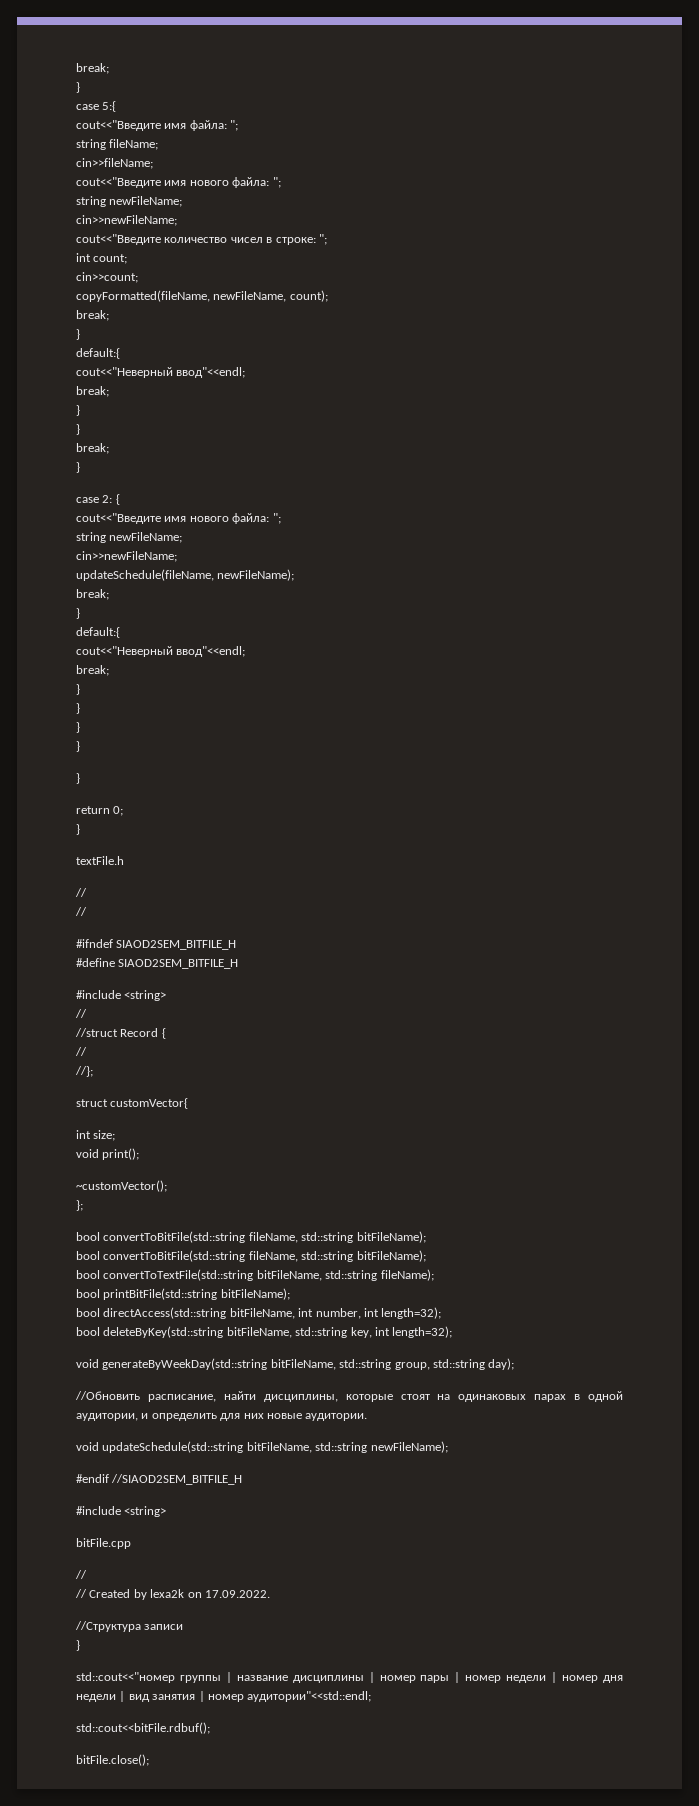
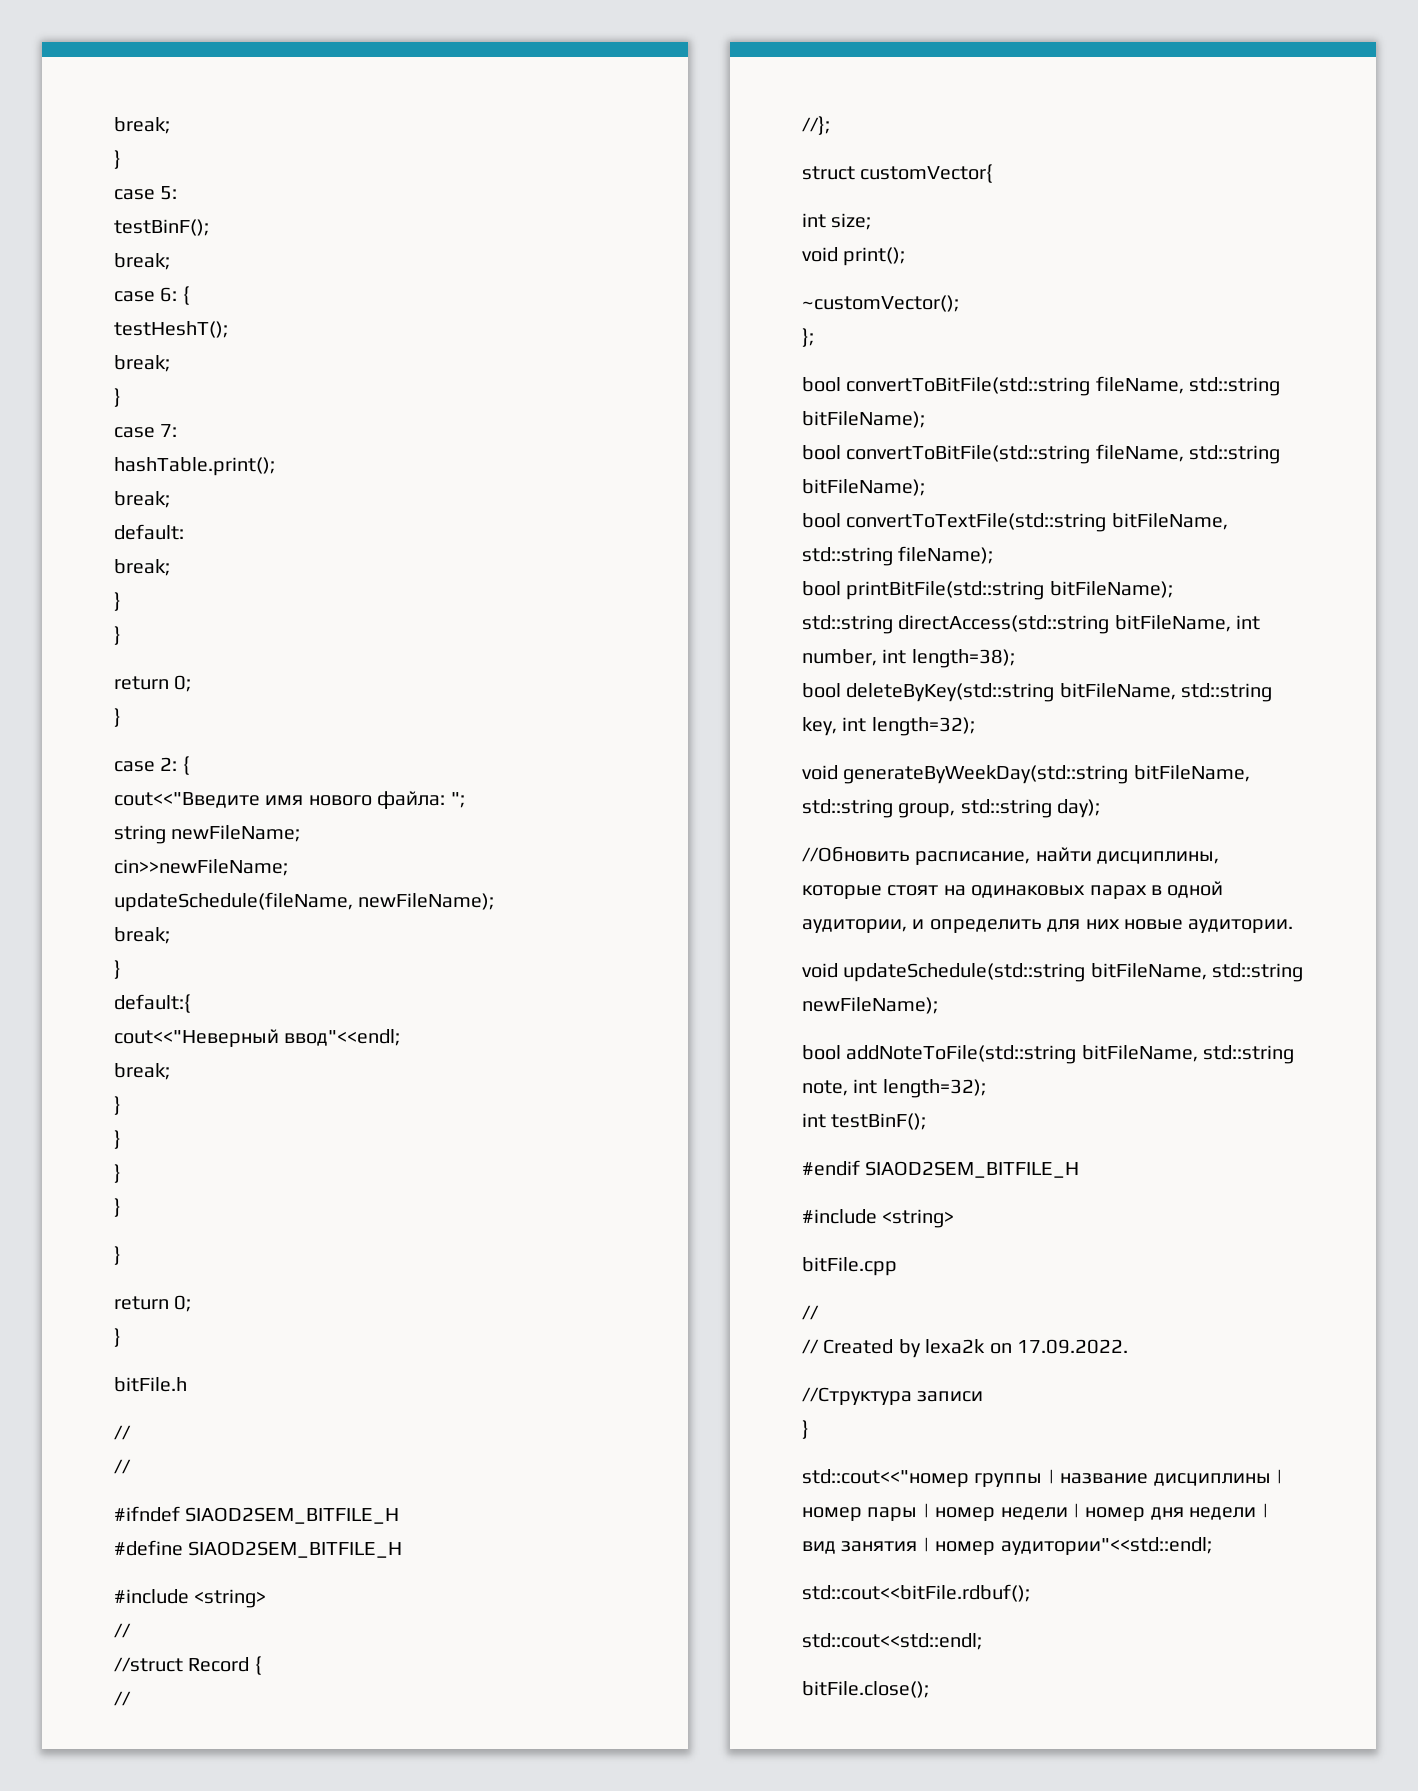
[76,63,109,74] [76,82,80,93] [76,101,117,112] [76,120,239,131] [76,139,159,150] [76,158,153,169] [76,177,281,188] [76,196,183,207] [76,215,177,226] [76,234,327,245] [76,253,128,264] [76,272,138,283] [76,290,328,302] [76,310,109,321] [76,329,80,340] [76,348,120,359] [76,367,246,378] [76,386,109,397] [76,405,80,416] [76,424,80,435] [76,443,109,454] break; // } // case 5:{ // cout<<"Введите имя файла: "; // string fileName; // cin>>fileName; // cout<<"Введите имя нового файла: "; // string newFileName; // cin>>newFileName; // cout<<"Введите количество чисел в строке: "; // int count; // cin>>count; // copyFormatted(fileName, newFileName, count); // break; // } // default:{ // cout<<"Неверный ввод"<<endl; // break; // } // } // break; -> [114,117,170,134] [114,150,121,169] [114,186,178,200] [114,219,209,236] [114,253,170,270] [114,286,190,305] [114,321,228,338] [114,355,170,372] [114,388,121,407] [114,424,178,438] [114,457,275,476] [114,491,170,508] [114,524,184,540] [114,559,170,576] [114,592,121,611] [114,626,121,645] [114,675,192,692] break; // } // case 5: // testBinF(); // break; // case 6: { // testHeshT(); // break; // } // case 7: // hashTable.print(); // break; // default: // break; // } // } // return 0;
[76,856,124,865] textFile.h -> [114,1377,187,1392] bitFile.h
[76,1308,100,1317] bool -> [802,615,893,634] std::string
[381,1307,442,1319] length=32); -> [911,649,1015,668] length=38);
(448, 1447) none -> [802,1045,1295,1064] [802,1079,986,1098] [802,1113,927,1130] // bool addNoteToFile(std::string bitFileName, std::string note, int length=32); // int testBinF();
[111,1474,243,1485] //SIAOD2SEM_BITFILE_H -> [865,1161,1080,1178] SIAOD2SEM_BITFILE_H
(210, 1728) none -> [802,1633,982,1650] // std::cout<<std::endl;

